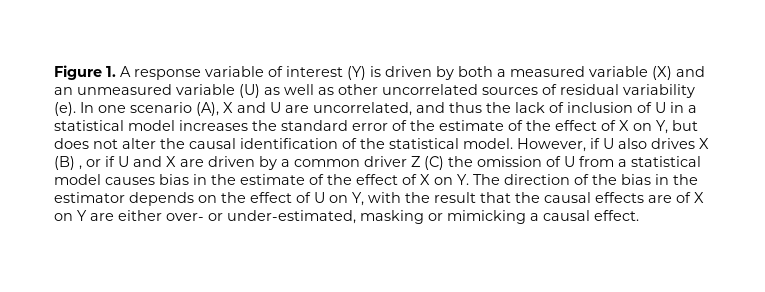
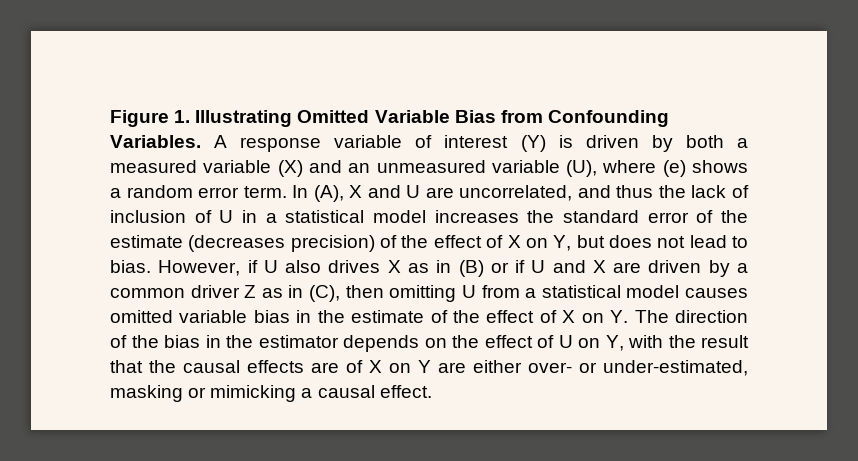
(116, 71) none -> [195,110,669,127] [110,135,201,148] Illustrating Omitted Variable Bias from Confounding Variables.
[239,84,695,98] [54,102,192,116] (U) as well as other uncorrelated sources of residual variability (e). In one scenario -> [566,160,748,177] [110,185,309,198] (U), where (e) shows a random error term. In
(504, 125) none -> [188,235,375,252] (decreases precision)
[122,138,513,149] alter the causal identification of the statistical model. -> [689,235,748,248] [110,260,151,273] lead to bias.
[54,156,82,170] (B) , -> [407,260,484,277] as in (B)
[424,156,561,170] (C) the omission of -> [261,285,457,302] as in (C), then omitting
(155, 181) none -> [110,310,248,323] omitted variable

